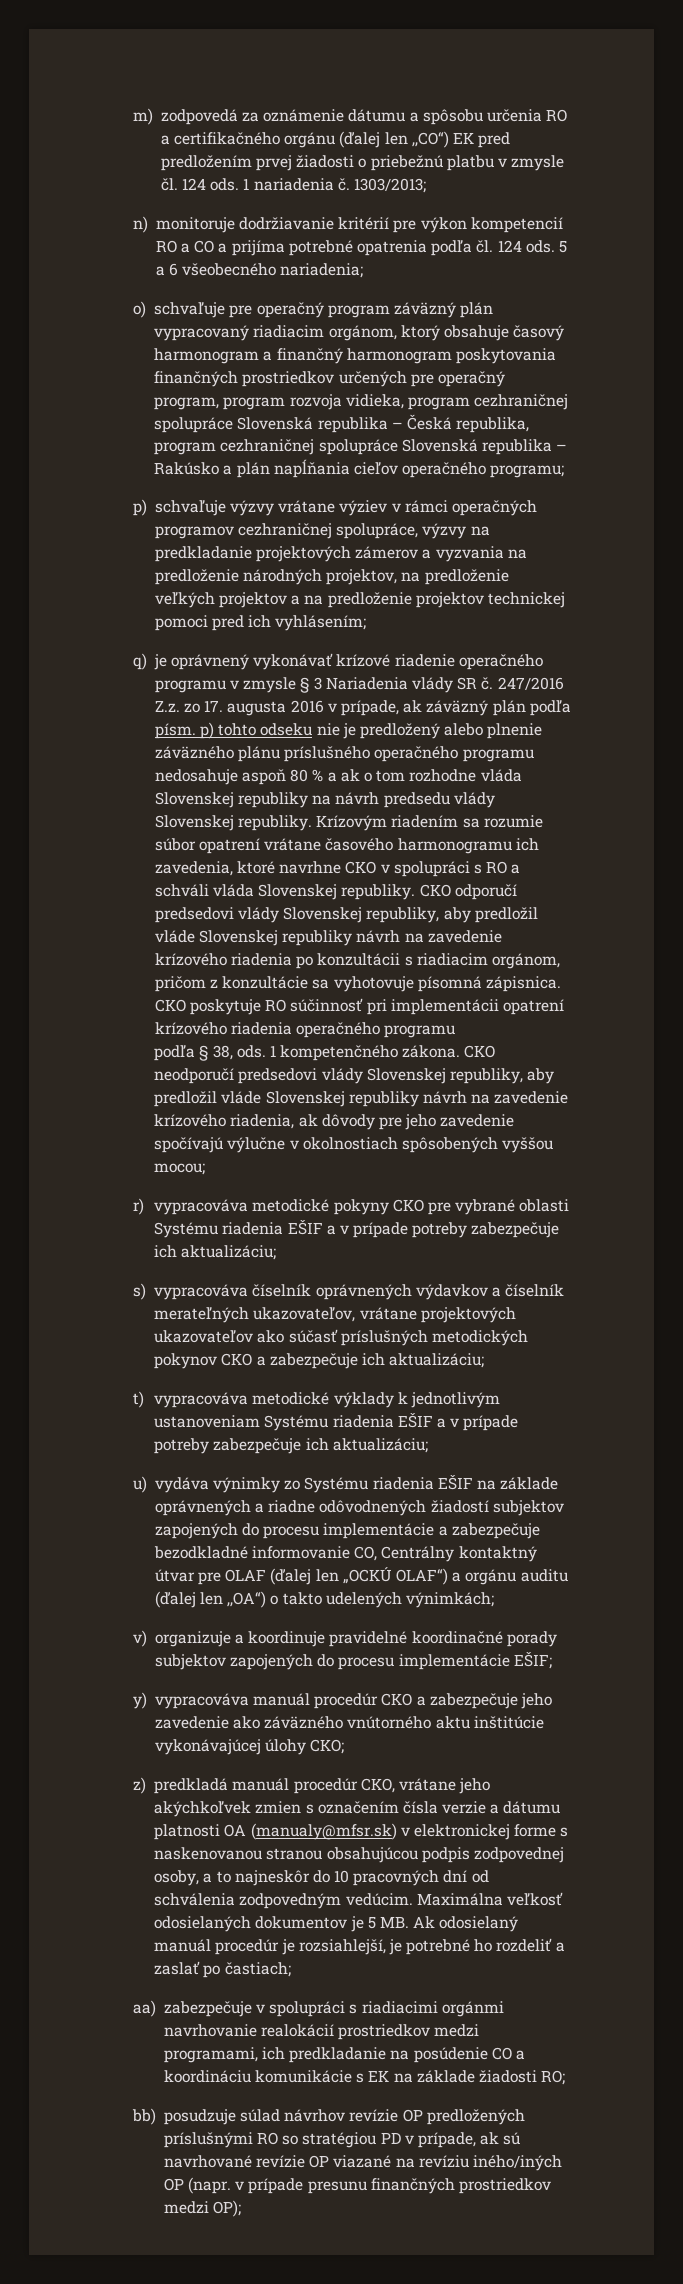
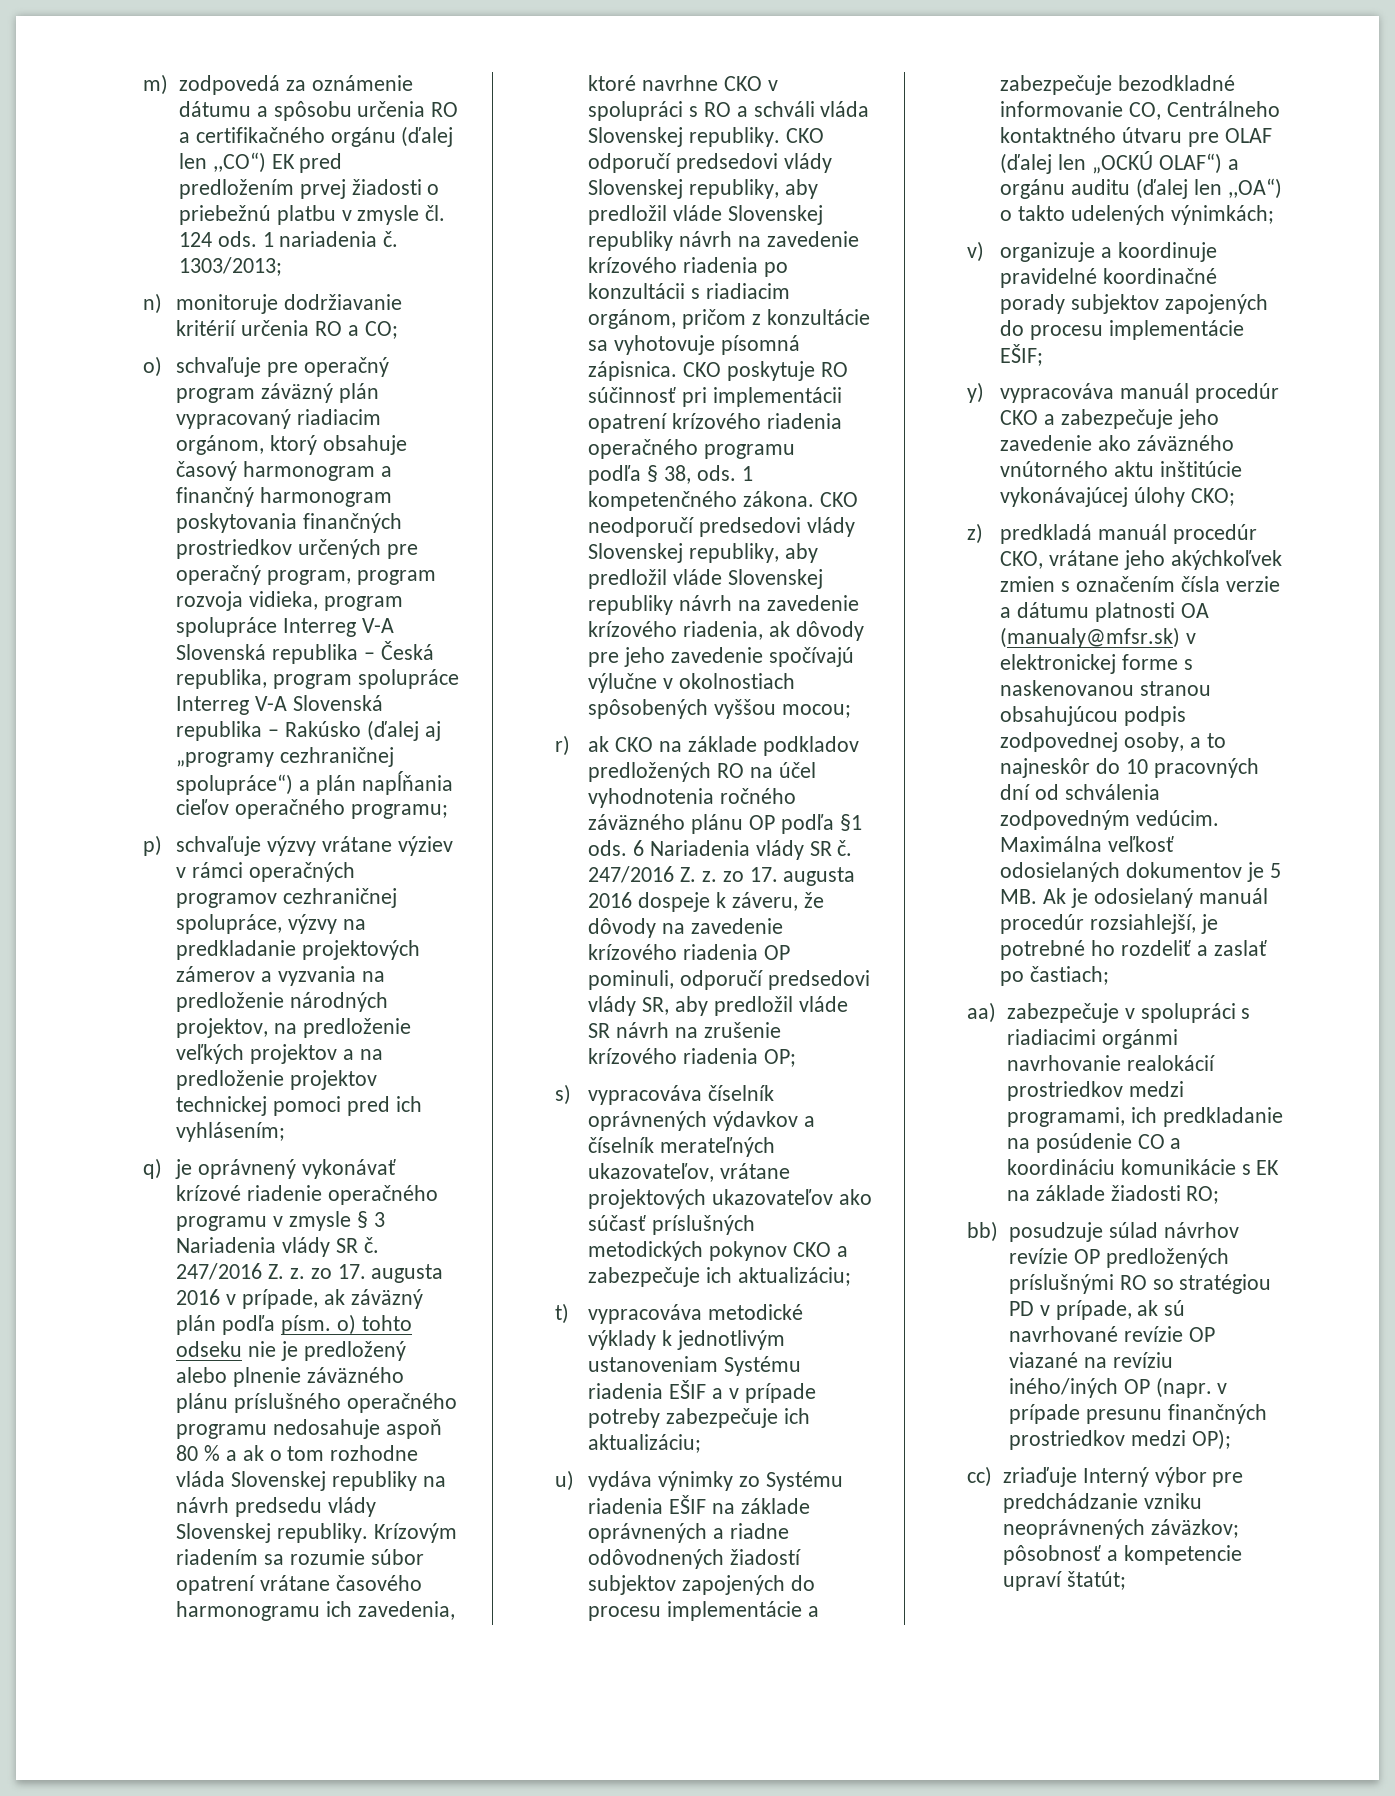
[393,217,563,233] [155,240,567,256] [155,263,364,278] pre výkon kompetencií RO a CO a prijíma potrebné opatrenia podľa čl. 124 ods. 5 a 6 všeobecného nariadenia; -> [241,320,398,339] určenia RO a CO;
[474,394,569,410] [154,417,234,433] cezhraničnej spolupráce -> [176,617,395,637] spolupráce Interreg V-A
[220,439,398,455] cezhraničnej spolupráce -> [358,669,460,689] [176,696,288,715] spolupráce Interreg V-A
(220, 468) none -> [366,720,441,741] [176,747,395,767] [176,774,294,795] (ďalej aj „programy cezhraničnej spolupráce“)
[154,700,180,712] Z.z. -> [268,1264,306,1279] Z. z.
[200,722,215,739] p) -> [336,1314,356,1335] o)
[154,1199,570,1215] [154,1220,560,1238] [154,1245,277,1260] vypracováva metodické pokyny CKO pre vybrané oblasti Systému riadenia EŠIF a v prípade potreby zabezpečuje ich aktualizáciu; -> [588,736,859,756] [588,762,816,782] [588,788,797,808] [588,814,862,834] [588,840,853,860] [588,866,856,886] [588,892,824,912] [588,918,784,938] [588,944,791,960] [588,970,871,990] [588,996,848,1016] [588,1022,781,1038] [588,1048,797,1067] ak CKO na základe podkladov predložených RO na účel vyhodnotenia ročného záväzného plánu OP podľa §1 ods. 6 Nariadenia vlády SR č. 247/2016 Z. z. zo 17. augusta 2016 dospeje k záveru, že dôvody na zavedenie krízového riadenia OP pominuli, odporučí predsedovi vlády SR, aby predložil vláde SR návrh na zrušenie krízového riadenia OP;
[381,1546,537,1562] [154,1569,195,1582] Centrálny kontaktný útvar -> [1167,101,1281,117] [1000,127,1183,143] Centrálneho kontaktného útvaru
(436, 1922) none -> [1071,888,1089,908] je
[281,1939,295,1955] je -> (1085, 924) none
(242, 2208) none -> [967,1466,1244,1487] [1002,1493,1202,1513] [1002,1519,1239,1539] [1002,1545,1242,1565] [1002,1571,1126,1591] // cc) zriaďuje Interný výbor pre predchádzanie vzniku neoprávnených záväzkov; pôsobnosť a kompetencie upraví štatút;

